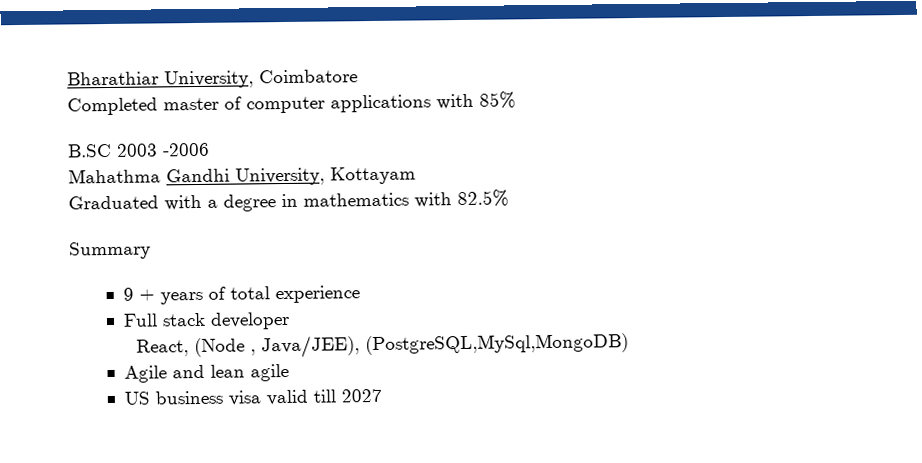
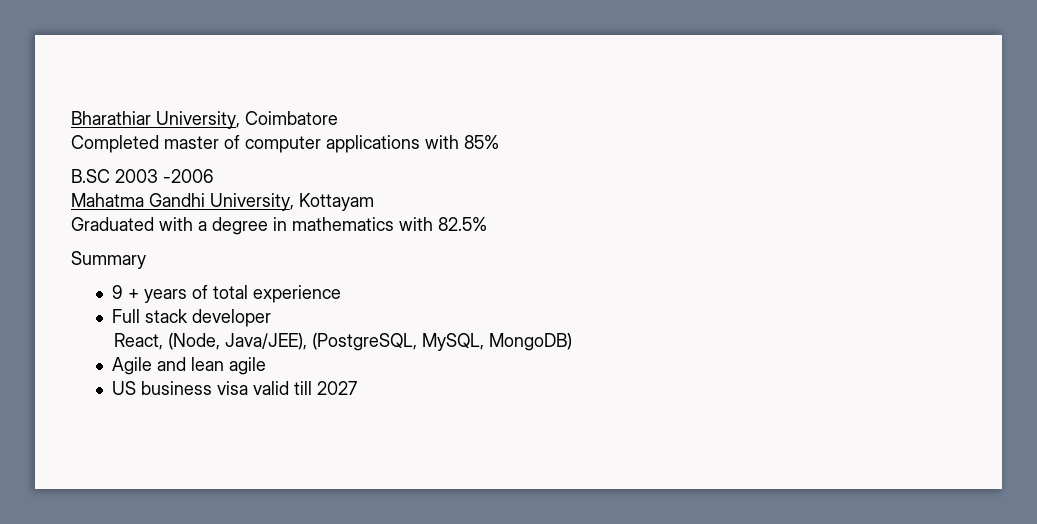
[68,168,161,184] Mahathma -> [71,193,144,207] Mahatma
[193,333,629,359] (Node , Java/JEE), (PostgreSQL,MySql,MongoDB) -> [168,333,573,351] (Node, Java/JEE), (PostgreSQL, MySQL, MongoDB)

